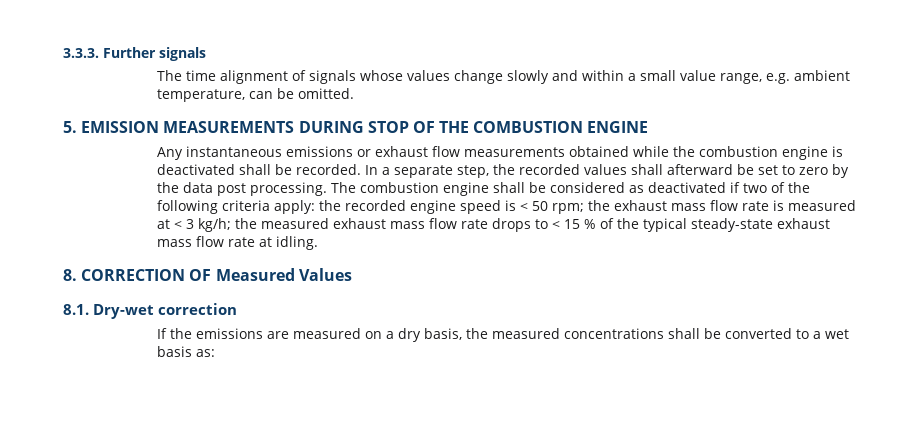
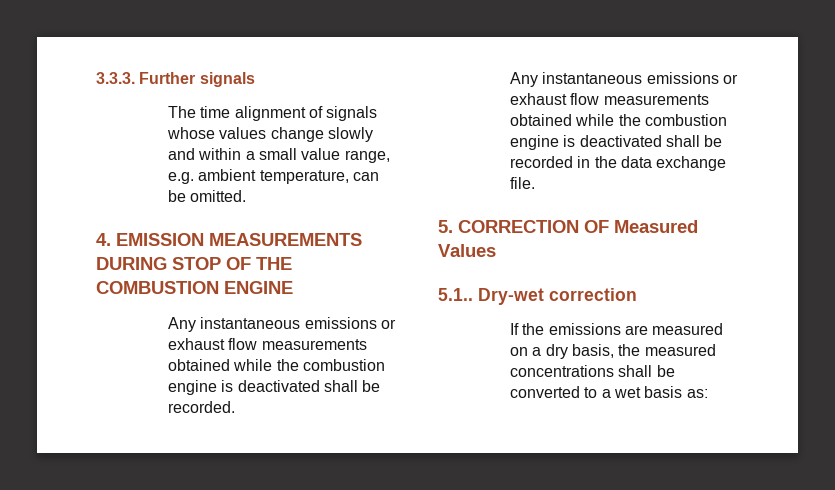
[63,121,77,133] 5. -> [96,233,111,246] 4.
[365,164,850,178] [157,182,811,196] [157,200,857,214] [157,218,831,232] [157,236,319,250] [63,269,77,281] In a separate step, the recorded values shall afterward be set to zero by the data post processing. The combustion engine shall be considered as deactivated if two of the following criteria apply: the recorded engine speed is < 50 rpm; the exhaust mass flow rate is measured at < 3 kg/h; the measured exhaust mass flow rate drops to < 15 % of the typical steady-state exhaust mass flow rate at idling. // 8. -> [510,72,738,87] [510,93,709,105] [510,114,727,126] [510,135,723,150] [510,156,727,171] [510,177,536,189] [438,220,453,233] // Any instantaneous emissions or exhaust flow measurements obtained while the combustion engine is deactivated shall be recorded in the data exchange file. // 5.
[63,304,89,315] 8.1. -> [438,288,473,301] 5.1..

